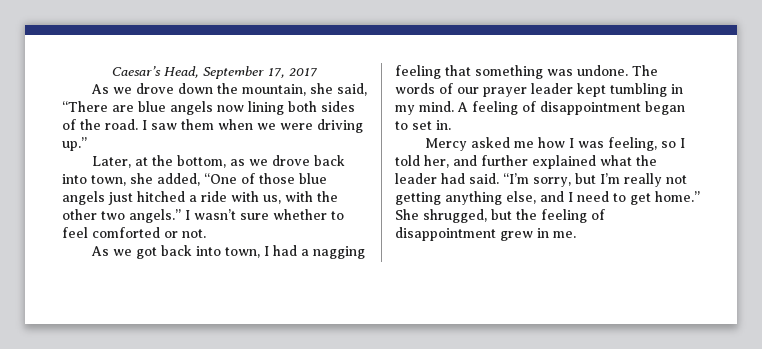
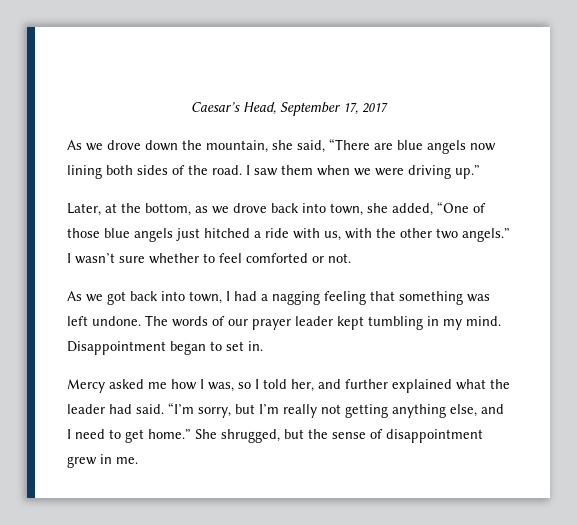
(573, 72) none -> [67,316,88,326] left
[457,101,641,115] A feeling of disappointment -> [67,341,166,355] Disappointment
[577,137,657,151] was feeling, -> [208,382,234,392] was,
[541,209,587,223] feeling -> [332,432,366,439] sense

